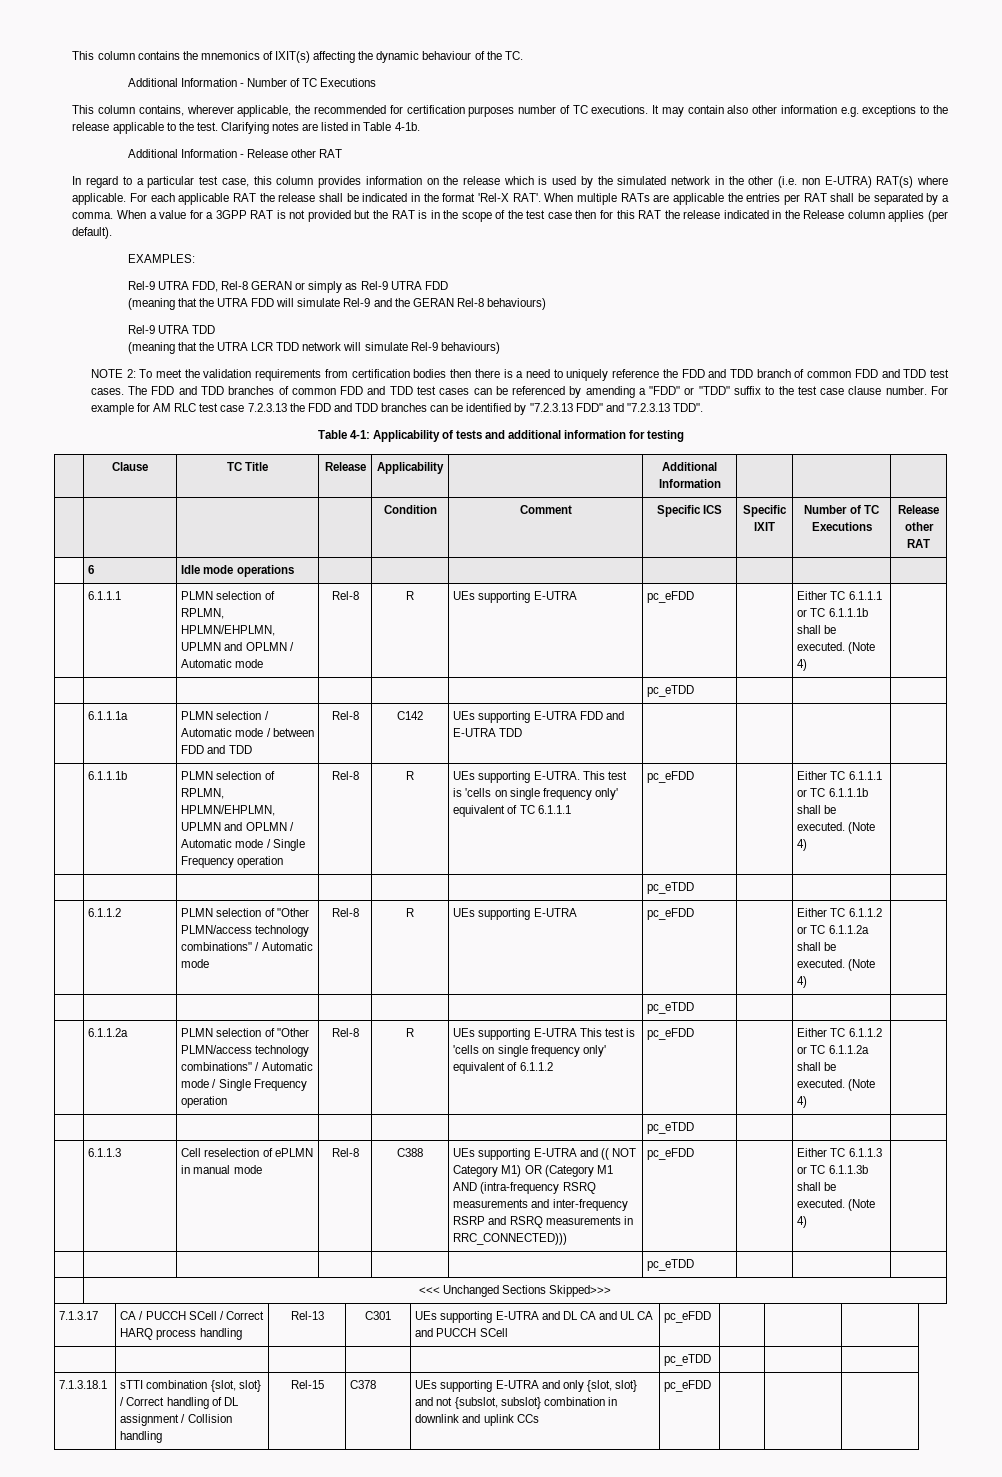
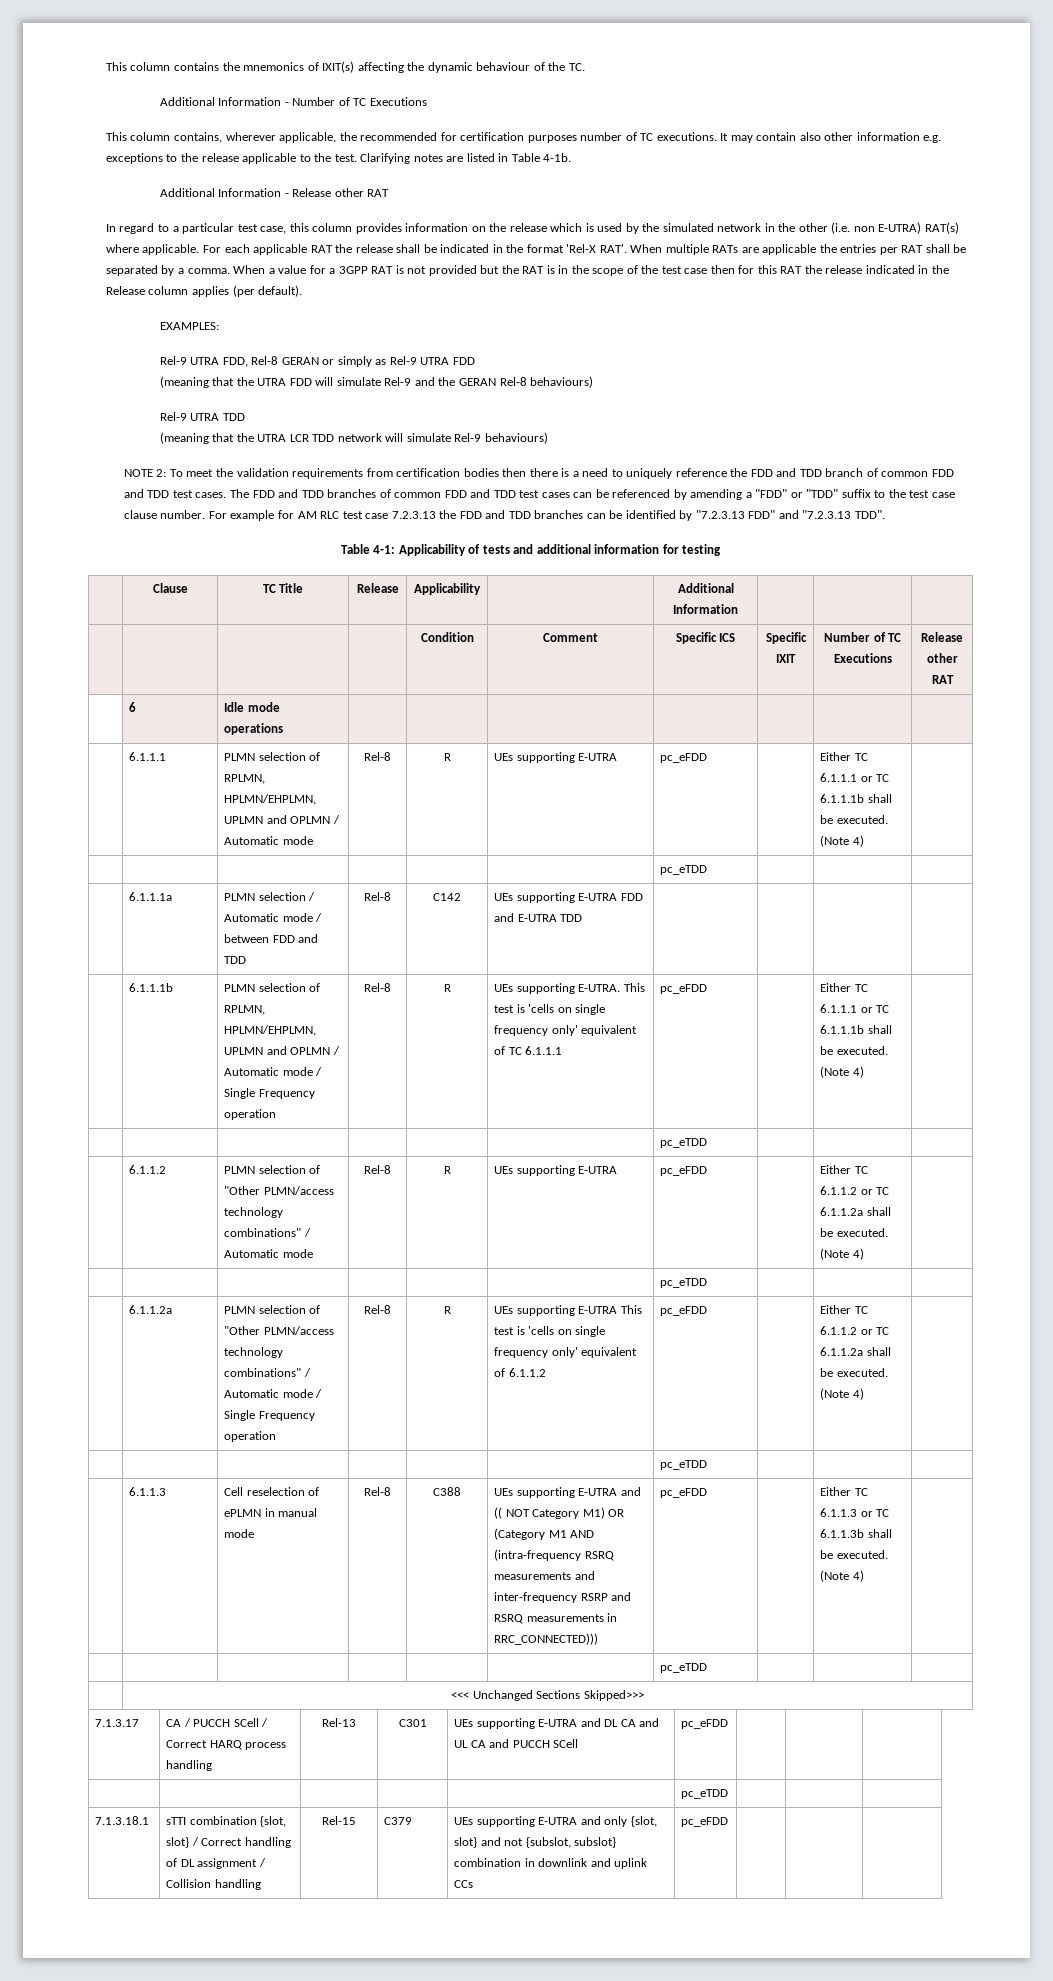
[350,1380,377,1389] C378 -> [384,1817,413,1825] C379

